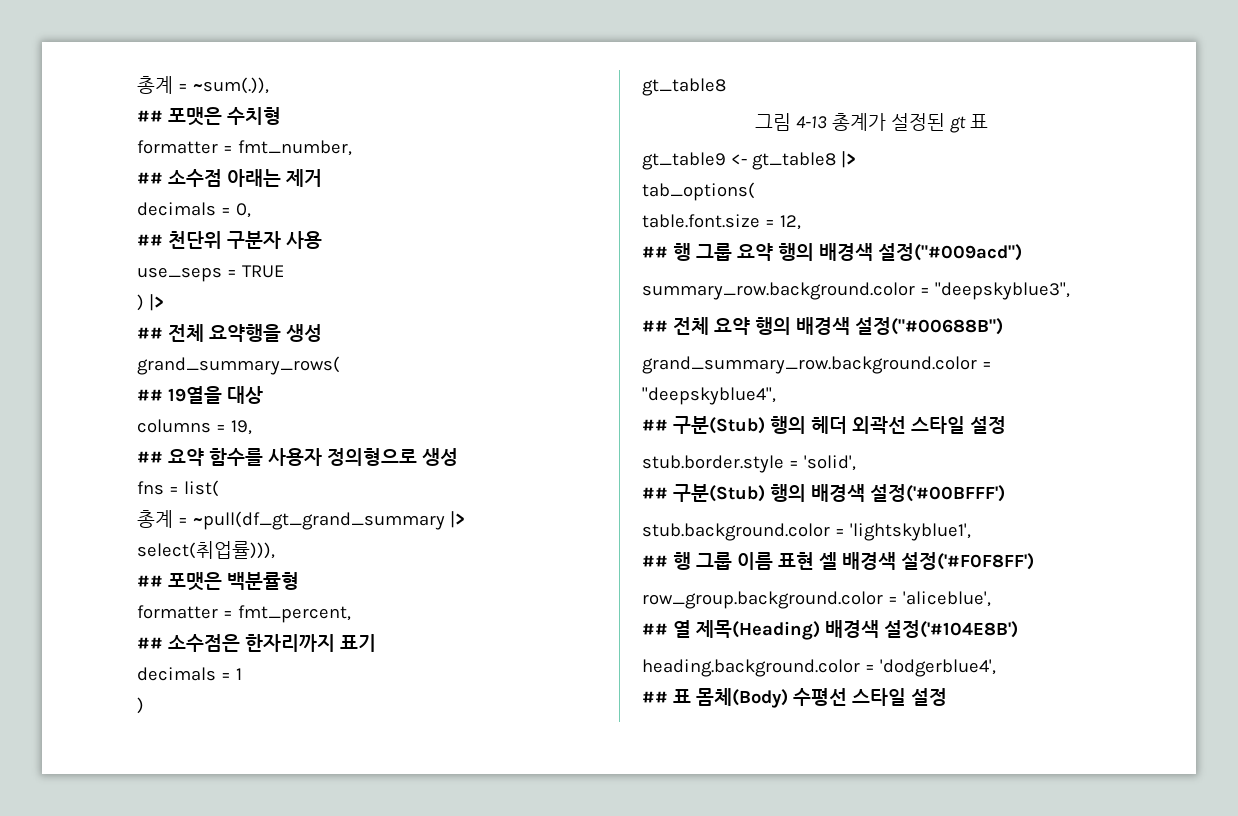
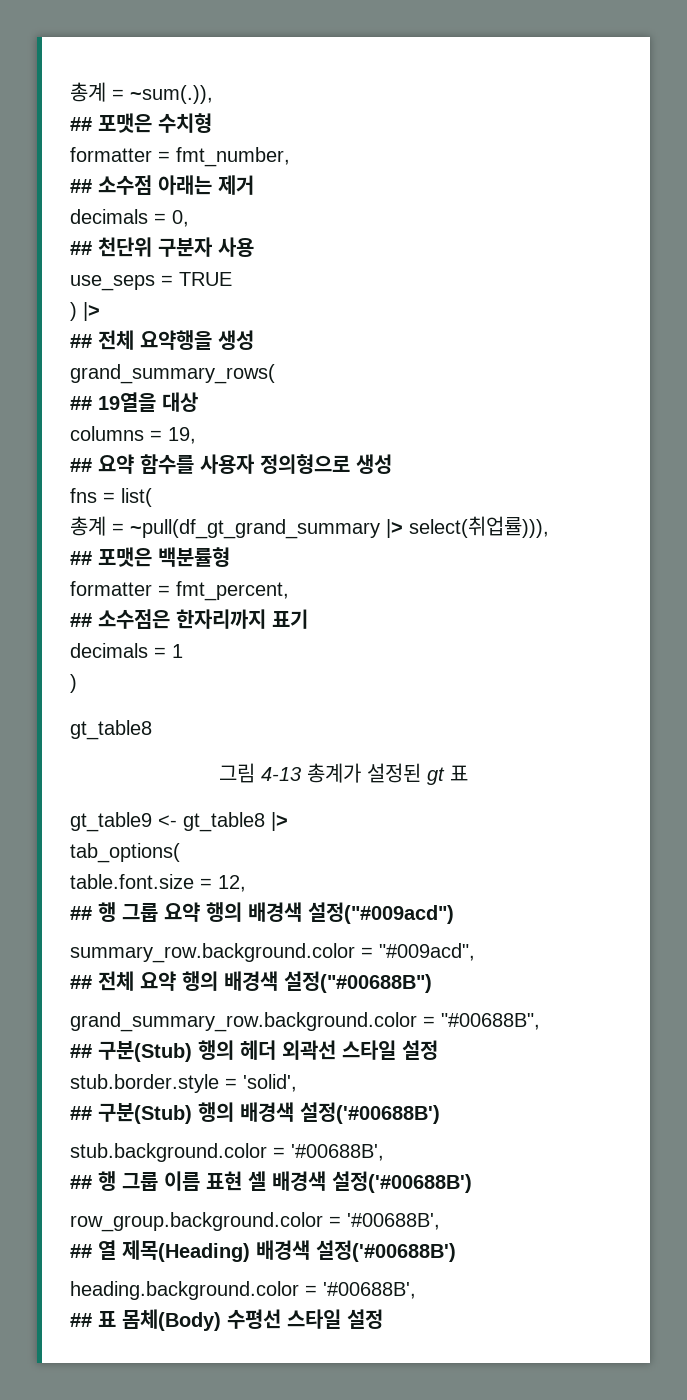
[934,282,1070,300] "deepskyblue3", -> [379,943,475,961] "#009acd",
[642,387,776,405] "deepskyblue4", -> [441,1013,540,1030] "#00688B",
[869,484,1005,502] 설정('#00BFFF') -> [300,1102,440,1124] 설정('#00688B')
[849,523,971,541] 'lightskyblue1', -> [291,1144,384,1161] '#00688B',
[900,552,1034,570] 설정('#F0F8FF') -> [332,1171,472,1193] 설정('#00688B')
[902,591,991,607] 'aliceblue', -> [347,1213,440,1230] '#00688B',
[883,620,1018,638] 설정('#104E8B') -> [316,1240,456,1262] 설정('#00688B')
[879,659,996,677] 'dodgerblue4', -> [323,1282,416,1299] '#00688B',

